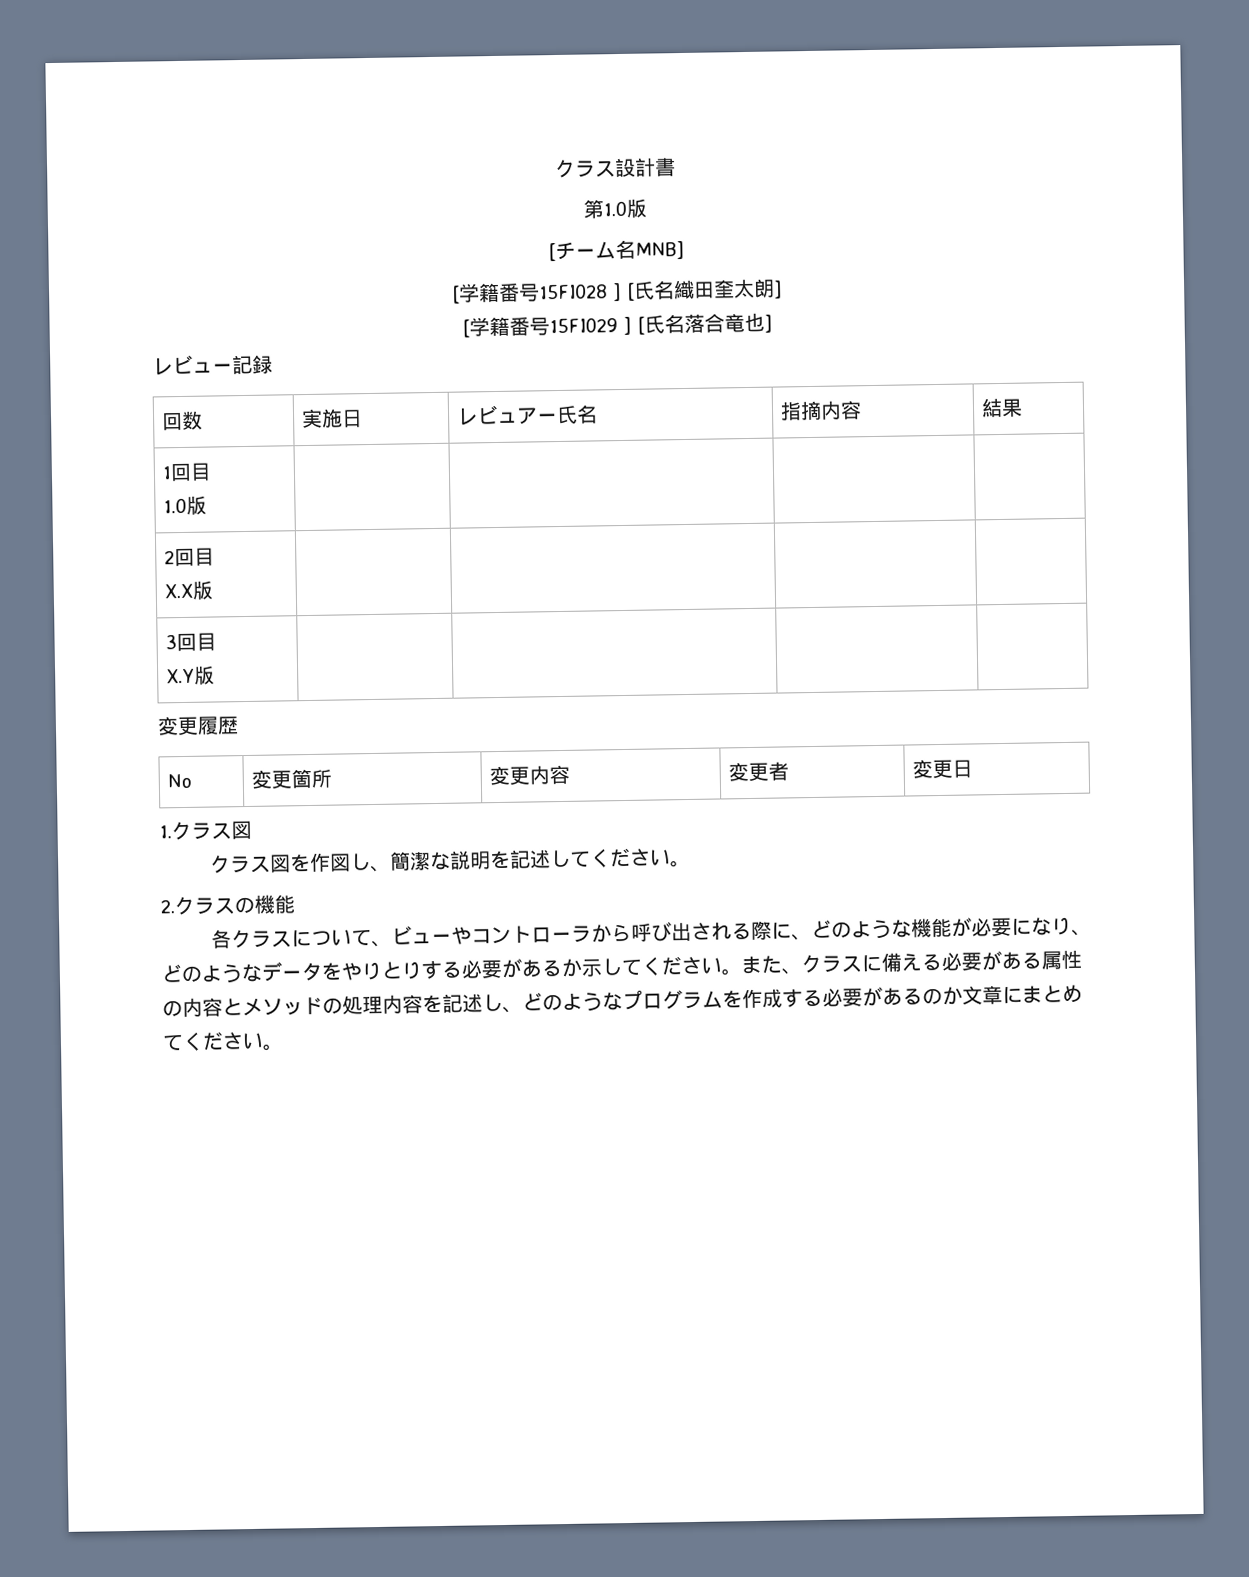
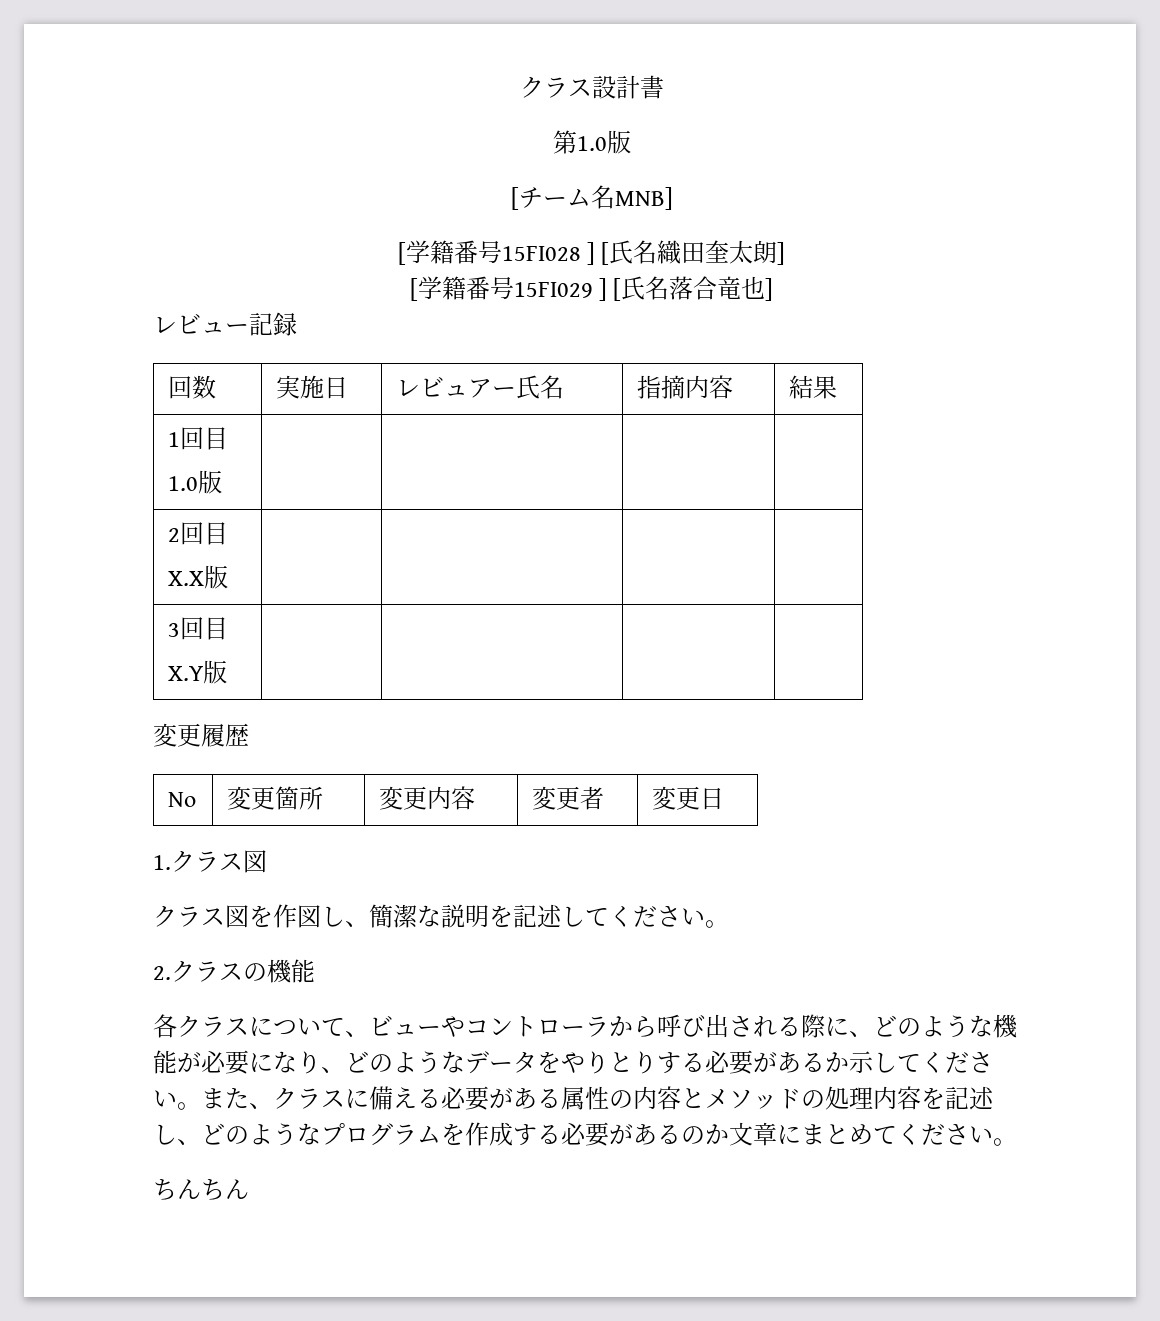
(284, 1047) none -> [153,1179,249,1200] // ちんちん

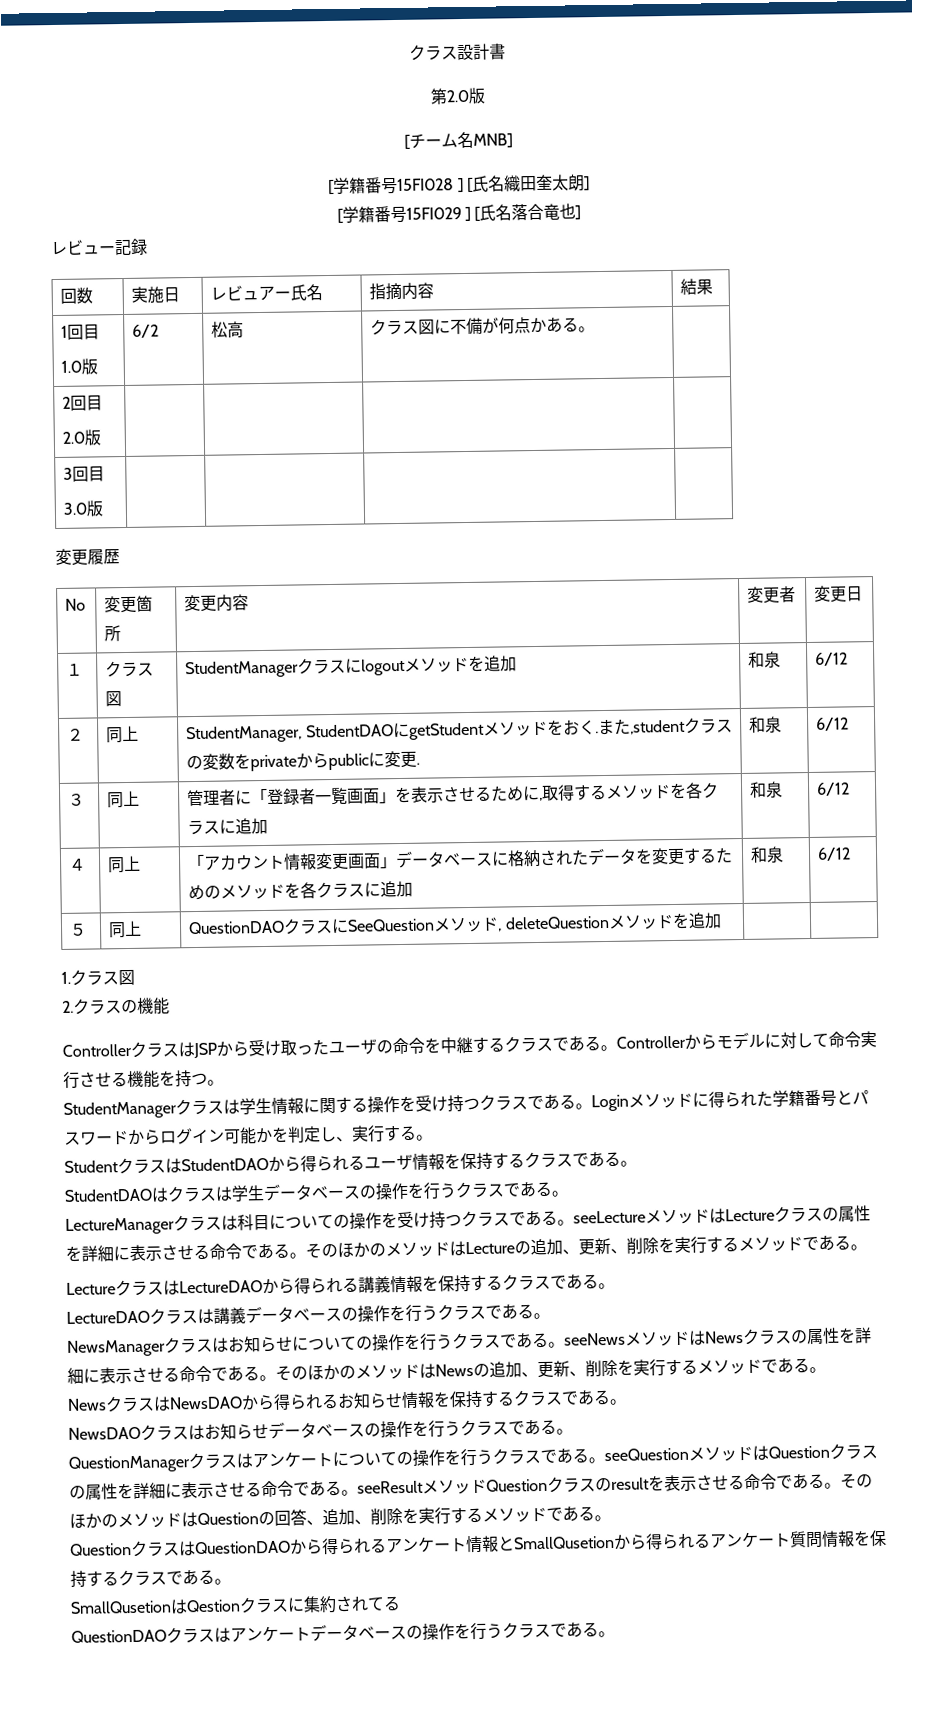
[576,136,607,151] 1.0 -> [445,89,469,103] 2.0
(223, 482) | | -> [132,324,160,338] [211,321,245,339] [370,316,596,336] 6/2 | 松高 | クラス図に不備が何点かある。
[168,571,205,586] X.X -> [62,431,86,444] 2.0
[168,666,204,681] X.Y -> [63,502,88,515] 3.0
[153,850,267,873] [153,904,729,928] [153,959,315,983] [153,1014,1018,1038] [153,1050,993,1075] [153,1086,994,1111] [153,1122,1017,1147] [153,1179,249,1200] // 1.クラス図 // クラス図を作図し、簡潔な説明を記述してください。 // 2.クラスの機能 // 各クラスについて、ビューやコントローラから呼び出される際に、どのような機能が必要になり、どのようなデータをやりとりする必要があるか示してください。また、クラスに備える必要がある属性の内容とメソッドの処理内容を記述し、どのようなプログラムを作成する必要があるのか文章にまとめてください。 // ちんちん -> [66,663,84,676] [105,661,155,678] [105,691,123,707] [185,655,518,679] [748,651,782,668] [815,652,849,666] [67,728,85,741] [106,725,140,744] [186,717,733,744] [186,750,421,772] [749,716,783,733] [816,717,850,731] [68,793,86,806] [107,790,141,809] [187,782,720,807] [187,817,269,836] [749,781,784,798] [816,782,851,796] [69,858,87,871] [107,855,142,874] [187,847,734,871] [188,880,414,901] [750,846,785,863] [817,847,852,861] [69,923,88,936] [108,920,143,939] [188,912,722,935] [61,969,135,986] [62,997,170,1015] [62,1031,877,1059] [63,1070,224,1089] [63,1089,869,1119] [64,1125,433,1146] [64,1151,637,1175] [64,1181,569,1203] [65,1205,871,1235] [65,1234,867,1262] [66,1273,615,1297] [66,1303,550,1325] [67,1327,872,1357] [67,1357,826,1384] [67,1389,627,1413] [68,1419,573,1441] [68,1443,878,1473] [69,1473,873,1500] [69,1505,611,1529] [70,1529,887,1558] [70,1569,231,1588] [70,1595,401,1615] [71,1621,615,1644] // １ | クラス図 | StudentManagerクラスにlogoutメソッドを追加 | 和泉 | 6/12 // ２ | 同上 | StudentManager, StudentDAOにgetStudentメソッドをおく.また,studentクラスの変数をprivateからpublicに変更. | 和泉 | 6/12 // ３ | 同上 | 管理者に「登録者一覧画面」を表示させるために,取得するメソッドを各クラスに追加 | 和泉 | 6/12 // ４ | 同上 | 「アカウント情報変更画面」データベースに格納されたデータを変更するためのメソッドを各クラスに追加 | 和泉 | 6/12 // ５ | 同上 | QuestionDAOクラスにSeeQuestionメソッド, deleteQuestionメソッドを追加 | | // 1.クラス図 // 2.クラスの機能 // ControllerクラスはJSPから受け取ったユーザの命令を中継するクラスである。Controllerからモデルに対して命令実行させる機能を持つ。 // StudentManagerクラスは学生情報に関する操作を受け持つクラスである。Loginメソッドに得られた学籍番号とパスワードからログイン可能かを判定し、実行する。 // StudentクラスはStudentDAOから得られるユーザ情報を保持するクラスである。 // StudentDAOはクラスは学生データベースの操作を行うクラスである。 // LectureManagerクラスは科目についての操作を受け持つクラスである。seeLectureメソッドはLectureクラスの属性を詳細に表示させる命令である。そのほかのメソッドはLectureの追加、更新、削除を実行するメソッドである。 // LectureクラスはLectureDAOから得られる講義情報を保持するクラスである。 // LectureDAOクラスは講義データベースの操作を行うクラスである。 // NewsManagerクラスはお知らせについての操作を行うクラスである。seeNewsメソッドはNewsクラスの属性を詳細に表示させる命令である。そのほかのメソッドはNewsの追加、更新、削除を実行するメソッドである。 // NewsクラスはNewsDAOから得られるお知らせ情報を保持するクラスである。 // NewsDAOクラスはお知らせデータベースの操作を行うクラスである。 // QuestionManagerクラスはアンケートについての操作を行うクラスである。seeQuestionメソッドはQuestionクラスの属性を詳細に表示させる命令である。seeResultメソッドQuestionクラスのresultを表示させる命令である。そのほかのメソッドはQuestionの回答、追加、削除を実行するメソッドである。 // QuestionクラスはQuestionDAOから得られるアンケート情報とSmallQusetionから得られるアンケート質問情報を保持するクラスである。 // SmallQusetionはQestionクラスに集約されてる // QuestionDAOクラスはアンケートデータベースの操作を行うクラスである。

